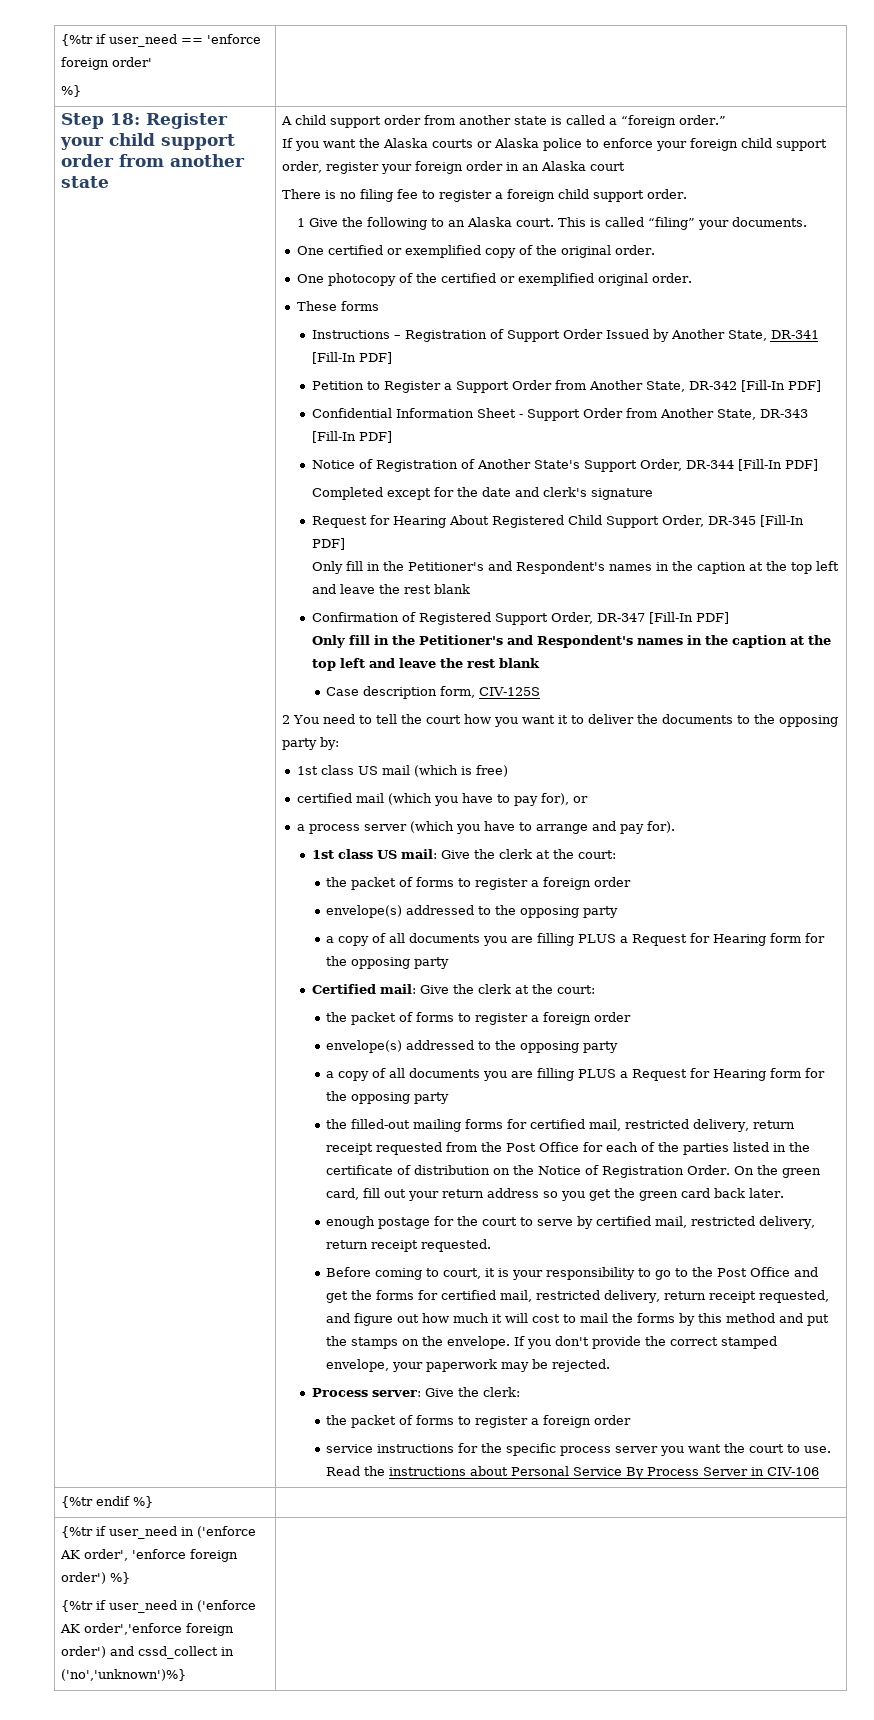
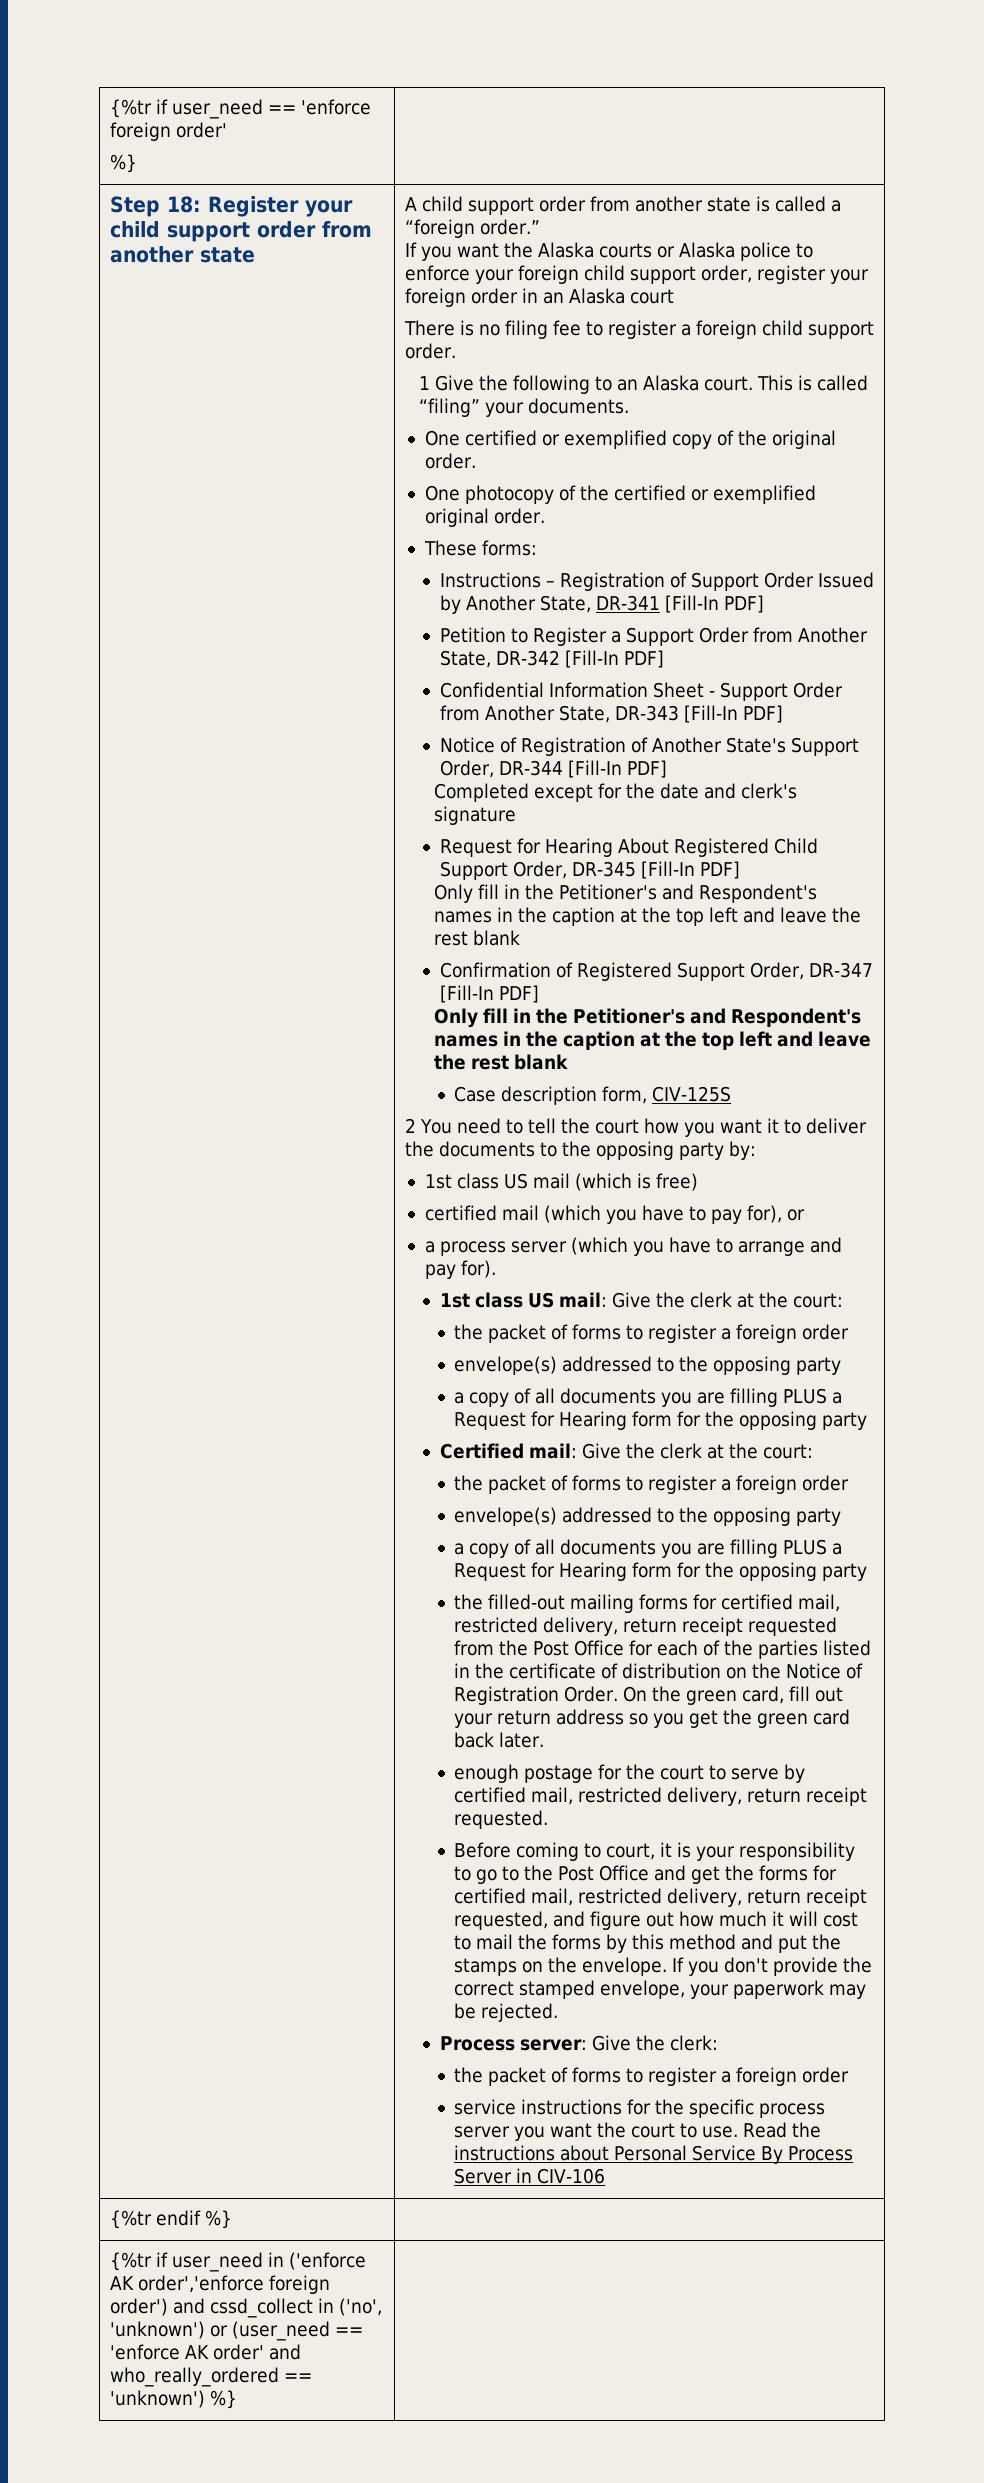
[340,301,379,311] forms -> [481,540,537,556] forms:
[84,1549,239,1562] [61,1572,131,1584] [61,1600,257,1613] [60,1624,81,1633] order', 'enforce foreign order') %} // {%tr if user_need in ('enforce AK -> (134, 2283) none
[61,1669,187,1681] ('no','unknown')%} -> [338,2298,382,2316] [109,2321,363,2341] [109,2344,301,2360] [109,2367,312,2387] [109,2390,237,2409] ('no', 'unknown') or (user_need == 'enforce AK order' and who_really_ordered == 'unknown') %}

